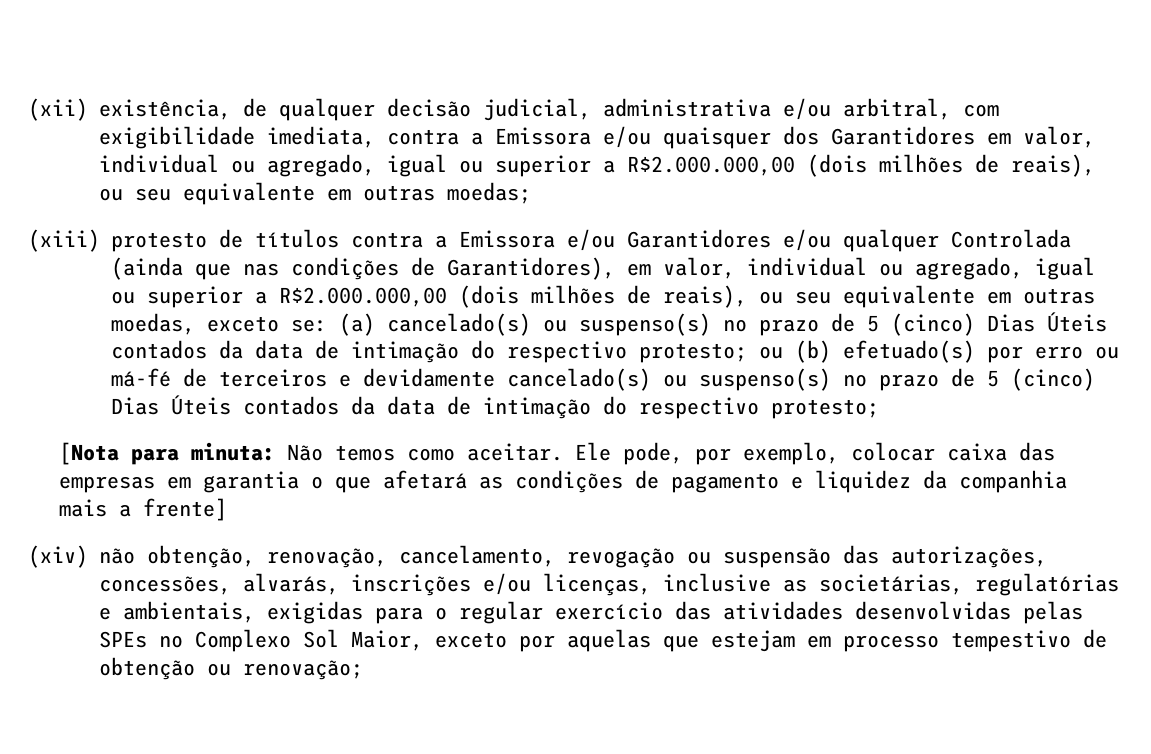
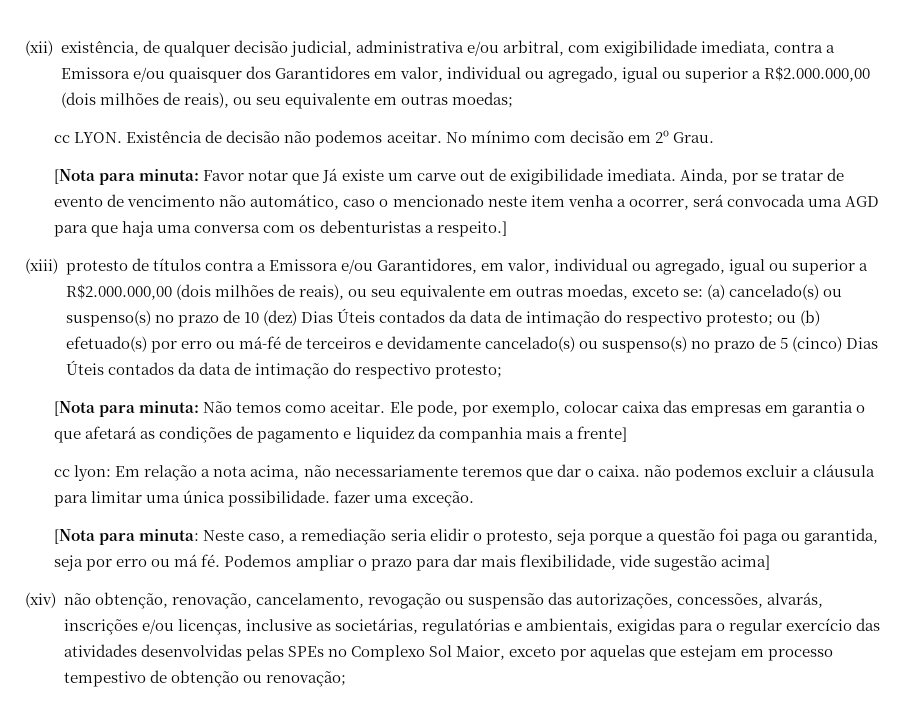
(531, 193) none -> [54,130,714,147] [54,168,845,185] [54,194,879,210] [54,220,507,237] // cc LYON. Existência de decisão não podemos aceitar. No mínimo com decisão em 2º Grau. // [Nota para minuta: Favor notar que Já existe um carve out de exigibilidade imediata. Ainda, por se tratar de evento de vencimento não automático, caso o mencionado neste item venha a ocorrer, será convocada uma AGD para que haja uma conversa com os debenturistas a respeito.]
[626,229,1071,252] [110,257,615,280] Garantidores e/ou qualquer Controlada (ainda que nas condições de Garantidores), -> [376,258,477,274] Garantidores,
[866,313,975,336] 5 (cinco) -> [243,310,297,326] 10 (dez)
(228, 509) none -> [54,464,876,481] [54,490,474,507] [54,528,879,545] [54,554,770,571] // cc lyon: Em relação a nota acima, não necessariamente teremos que dar o caixa. não podemos excluir a cláusula para limitar uma única possibilidade. fazer uma exceção. // [Nota para minuta: Neste caso, a remediação seria elidir o protesto, seja porque a questão foi paga ou garantida, seja por erro ou má fé. Podemos ampliar o prazo para dar mais flexibilidade, vide sugestão acima]

